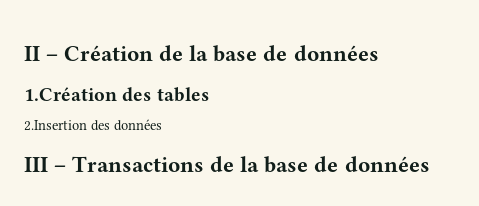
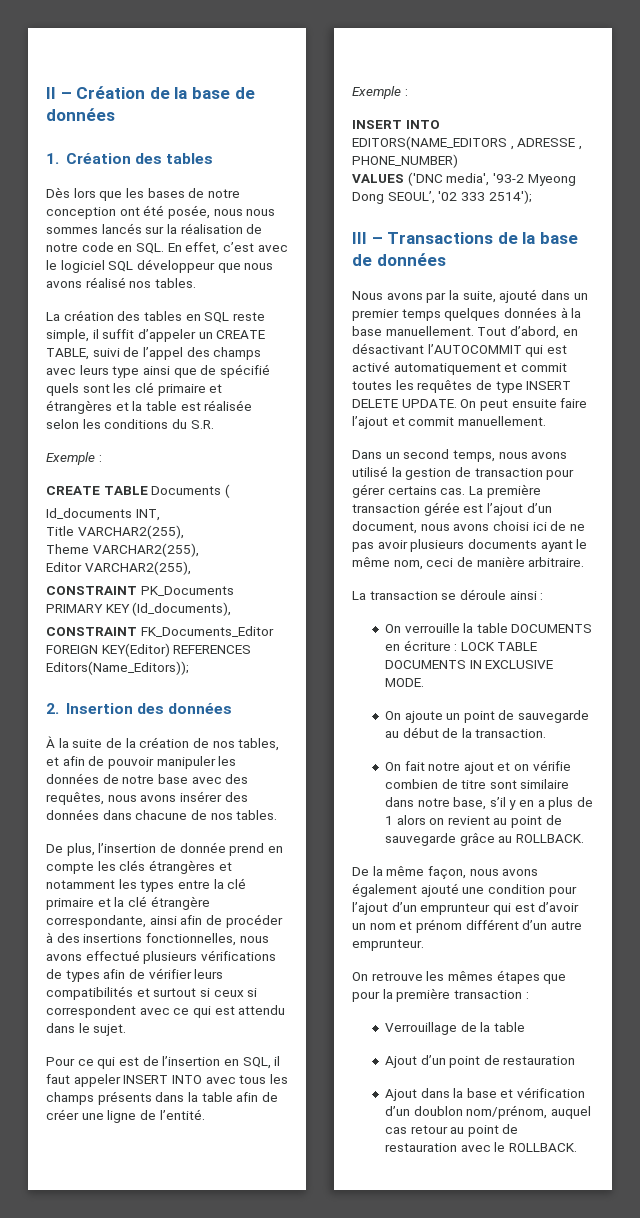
[24,87,117,101] 1.Création -> [46,153,131,164] 1. Création
[24,119,162,131] 2.Insertion des données -> [46,187,240,201] [46,205,276,219] [46,223,263,234] [46,242,288,255] [46,259,274,273] [46,277,196,288] [46,310,265,323] [46,329,266,342] [46,347,262,360] [46,364,270,378] [46,382,223,396] [46,400,253,414] [46,419,214,429] [46,452,102,465] [46,484,230,498] [46,508,160,521] [46,525,184,539] [46,543,199,557] [46,561,191,575] [46,586,234,596] [46,602,232,616] [46,626,274,637] [46,643,252,657] [46,661,189,675] [46,703,233,714] [46,736,280,751] [46,756,237,769] [46,773,249,784] [46,791,248,805] [46,809,278,820] [46,842,283,856] [46,860,232,874] [46,878,247,892] [46,896,210,910] [46,914,283,928] [46,932,269,946] [46,950,276,964] [46,968,224,982] [46,986,258,1000] [46,1005,286,1018] [46,1023,127,1036] [46,1056,281,1069] [46,1074,288,1087] [46,1091,278,1105] [46,1109,205,1123] [352,86,408,99] [352,120,440,129] [352,136,582,150] [352,154,458,168] [352,172,576,186] [352,190,532,204] Dès lors que les bases de notre conception ont été posée, nous nous sommes lancés sur la réalisation de notre code en SQL. En effet, c’est avec le logiciel SQL développeur que nous avons réalisé nos tables. // La création des tables en SQL reste simple, il suffit d’appeler un CREATE TABLE, suivi de l’appel des champs avec leurs type ainsi que de spécifié quels sont les clé primaire et étrangères et la table est réalisée selon les conditions du S.R. // Exemple : // CREATE TABLE Documents ( // Id_documents INT, // Title VARCHAR2(255), // Theme VARCHAR2(255), // Editor VARCHAR2(255), // CONSTRAINT PK_Documents PRIMARY KEY (Id_documents), // CONSTRAINT FK_Documents_Editor FOREIGN KEY(Editor) REFERENCES Editors(Name_Editors)); // 2. Insertion des données // À la suite de la création de nos tables, et afin de pouvoir manipuler les données de notre base avec des requêtes, nous avons insérer des données dans chacune de nos tables. // De plus, l’insertion de donnée prend en compte les clés étrangères et notamment les types entre la clé primaire et la clé étrangère correspondante, ainsi afin de procéder à des insertions fonctionnelles, nous avons effectué plusieurs vérifications de types afin de vérifier leurs compatibilités et surtout si ceux si correspondent avec ce qui est attendu dans le sujet. // Pour ce qui est de l’insertion en SQL, il faut appeler INSERT INTO avec tous les champs présents dans la table afin de créer une ligne de l’entité. // Exemple : // INSERT INTO EDITORS(NAME_EDITORS , ADRESSE , PHONE_NUMBER) // VALUES ('DNC media', '93-2 Myeong Dong SEOUL’, '02 333 2514');
(430, 164) none -> [352,289,588,303] [352,307,582,321] [352,326,578,339] [352,343,567,357] [352,361,567,375] [352,380,572,393] [352,398,588,411] [352,416,546,429] [352,449,568,462] [352,466,575,480] [352,484,541,498] [352,502,552,516] [352,521,585,534] [352,539,588,552] [352,556,585,570] [352,589,544,600] [384,623,593,633] [384,640,538,651] [384,660,554,669] [384,678,424,687] [384,710,590,723] [384,727,547,738] [384,760,571,774] [384,779,570,789] [384,797,594,810] [384,815,562,828] [384,833,584,846] [352,866,539,879] [352,883,577,897] [352,902,580,915] [352,919,582,933] [352,939,424,951] [352,970,567,984] [352,988,529,1002] [384,1022,525,1035] [384,1055,576,1068] [384,1087,586,1101] [384,1105,591,1119] [384,1124,519,1137] [384,1142,577,1152] // Nous avons par la suite, ajouté dans un premier temps quelques données à la base manuellement. Tout d’abord, en désactivant l’AUTOCOMMIT qui est activé automatiquement et commit toutes les requêtes de type INSERT DELETE UPDATE. On peut ensuite faire l’ajout et commit manuellement. // Dans un second temps, nous avons utilisé la gestion de transaction pour gérer certains cas. La première transaction gérée est l’ajout d’un document, nous avons choisi ici de ne pas avoir plusieurs documents ayant le même nom, ceci de manière arbitraire. // La transaction se déroule ainsi : // On verrouille la table DOCUMENTS en écriture : LOCK TABLE DOCUMENTS IN EXCLUSIVE MODE. // On ajoute un point de sauvegarde au début de la transaction. // On fait notre ajout et on vérifie combien de titre sont similaire dans notre base, s’il y en a plus de 1 alors on revient au point de sauvegarde grâce au ROLLBACK. // De la même façon, nous avons également ajouté une condition pour l’ajout d’un emprunteur qui est d’avoir un nom et prénom différent d’un autre emprunteur. // On retrouve les mêmes étapes que pour la première transaction : // Verrouillage de la table // Ajout d’un point de restauration // Ajout dans la base et vérification d’un doublon nom/prénom, auquel cas retour au point de restauration avec le ROLLBACK.

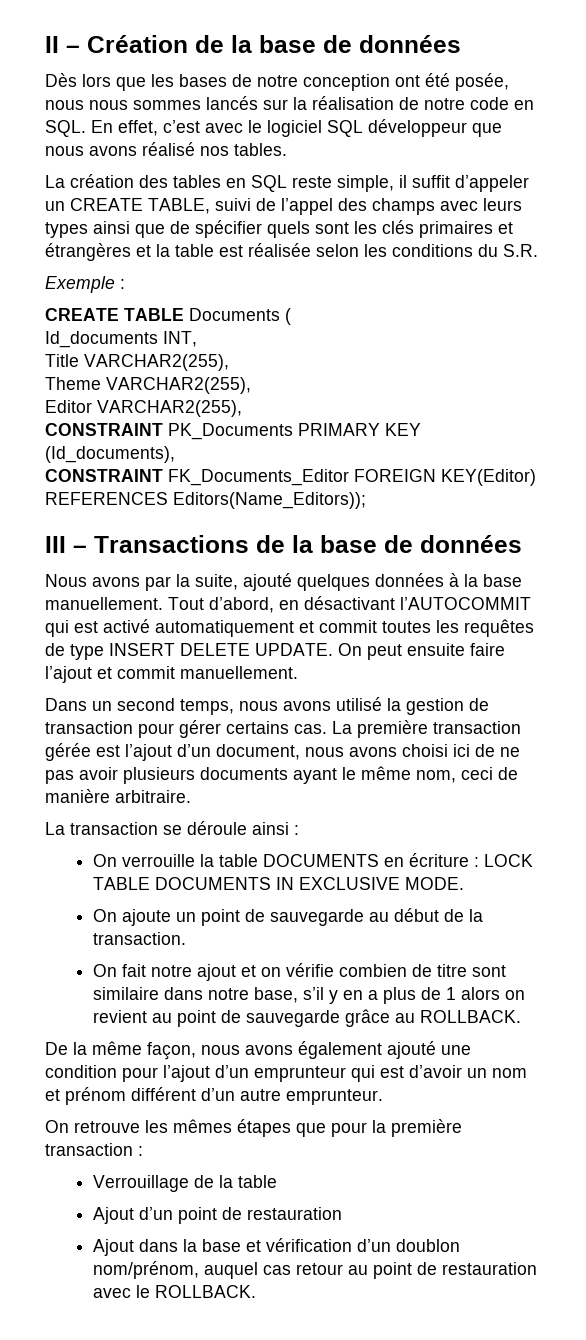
[46,153,214,164] // 1. Création des tables -> (461, 44) none
[112,366,140,378] type -> [45,222,88,238] types
[219,364,270,378] spécifié -> [195,220,262,238] spécifier
[134,382,206,396] clé primaire -> [382,220,493,238] clés primaires
[46,703,233,714] [46,736,280,751] [46,756,237,769] [46,773,249,784] [46,791,248,805] [46,809,278,820] [46,842,283,856] [46,860,232,874] [46,878,247,892] [46,896,210,910] [46,914,283,928] [46,932,269,946] [46,950,276,964] [46,968,224,982] [46,986,258,1000] [46,1005,286,1018] [46,1023,127,1036] [46,1056,281,1069] [46,1074,288,1087] [46,1091,278,1105] [46,1109,205,1123] [352,86,408,99] [352,120,440,129] [352,136,582,150] [352,154,458,168] [352,172,576,186] [352,190,532,204] // 2. Insertion des données // À la suite de la création de nos tables, et afin de pouvoir manipuler les données de notre base avec des requêtes, nous avons insérer des données dans chacune de nos tables. // De plus, l’insertion de donnée prend en compte les clés étrangères et notamment les types entre la clé primaire et la clé étrangère correspondante, ainsi afin de procéder à des insertions fonctionnelles, nous avons effectué plusieurs vérifications de types afin de vérifier leurs compatibilités et surtout si ceux si correspondent avec ce qui est attendu dans le sujet. // Pour ce qui est de l’insertion en SQL, il faut appeler INSERT INTO avec tous les champs présents dans la table afin de créer une ligne de l’entité. // Exemple : // INSERT INTO EDITORS(NAME_EDITORS , ADRESSE , PHONE_NUMBER) // VALUES ('DNC media', '93-2 Myeong Dong SEOUL’, '02 333 2514'); -> (366, 500) none
[540,290,588,300] [352,309,441,321] dans un premier temps -> (292, 582) none

